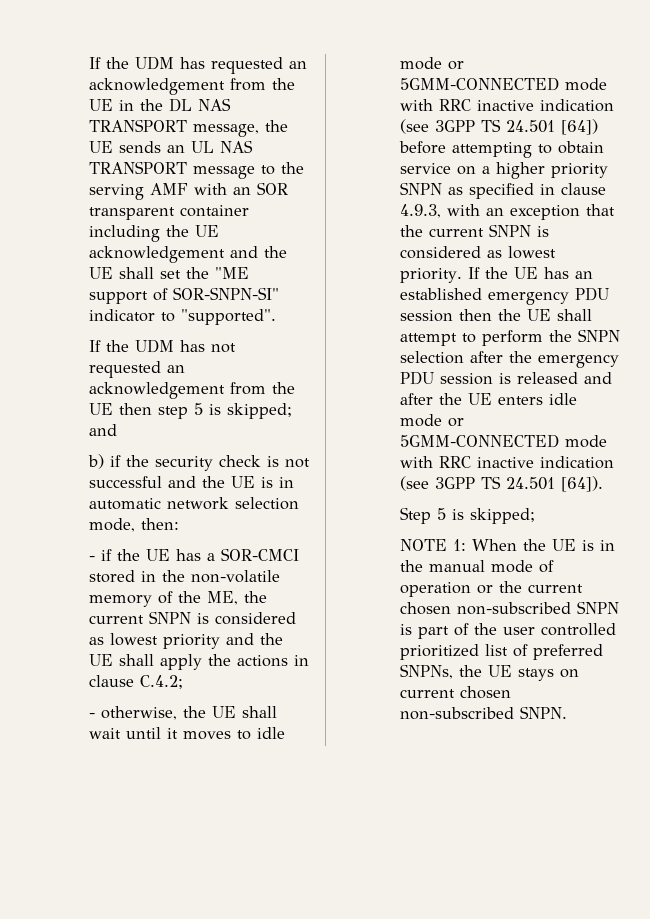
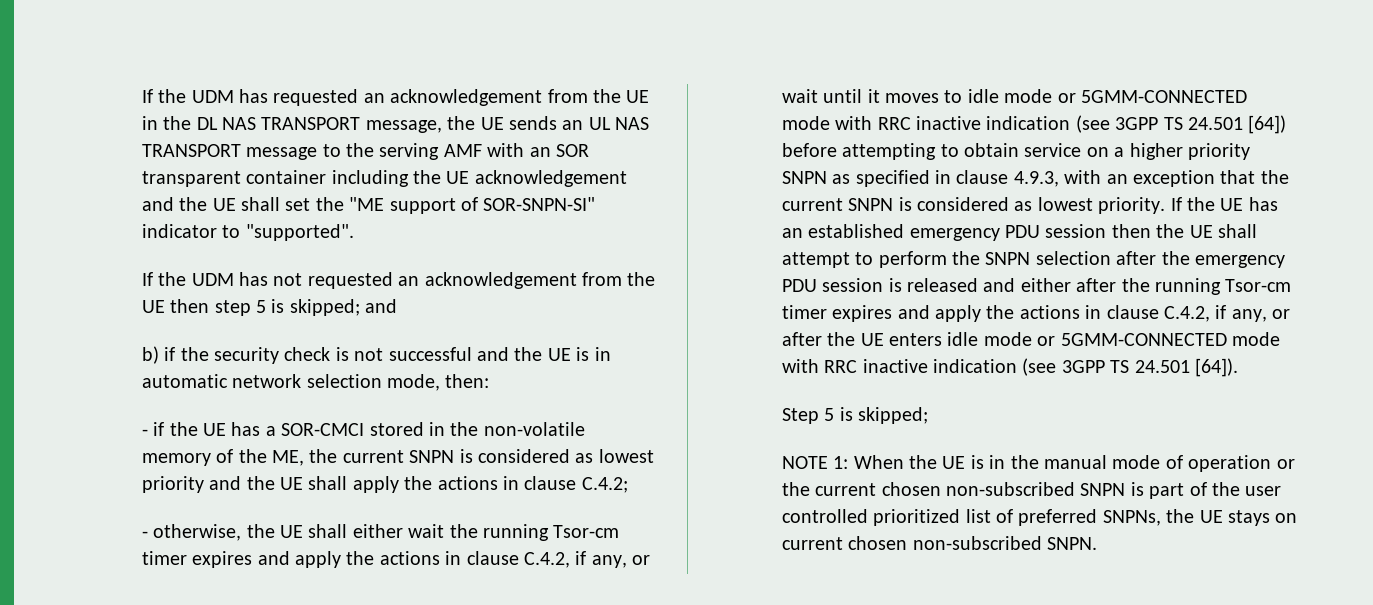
(277, 712) none -> [352,524,620,541] [141,551,651,568] either wait the running Tsor-cm timer expires and apply the actions in clause C.4.2, if any, or
(612, 378) none -> [1020,278,1292,295] [781,305,1291,322] either after the running Tsor-cm timer expires and apply the actions in clause C.4.2, if any, or

